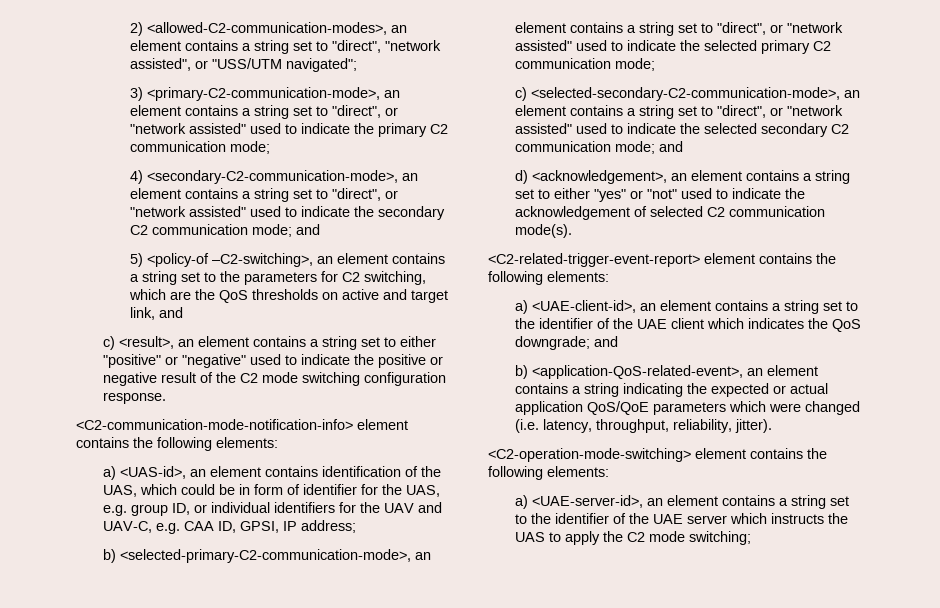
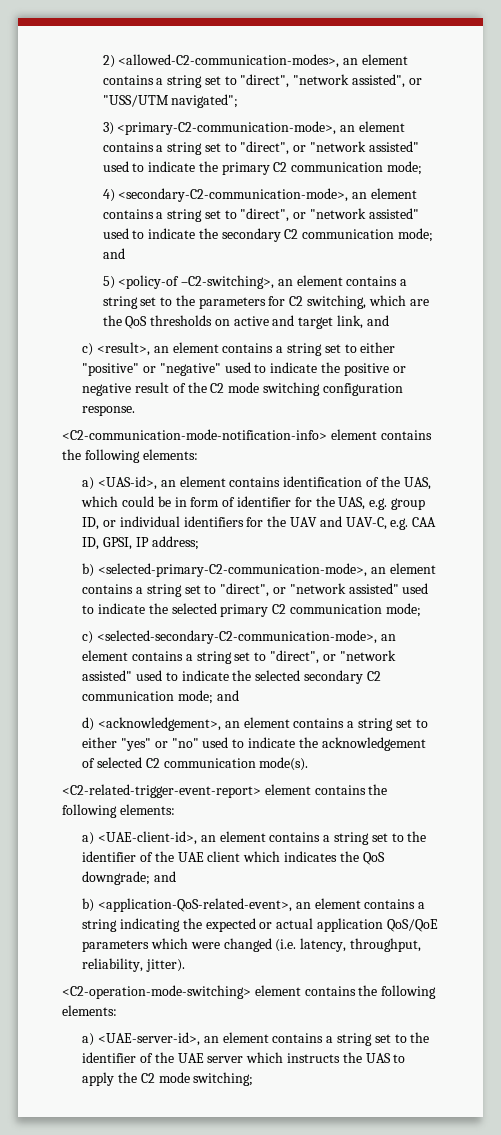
[647,189,678,199] "not" -> [171,738,199,748] "no"

